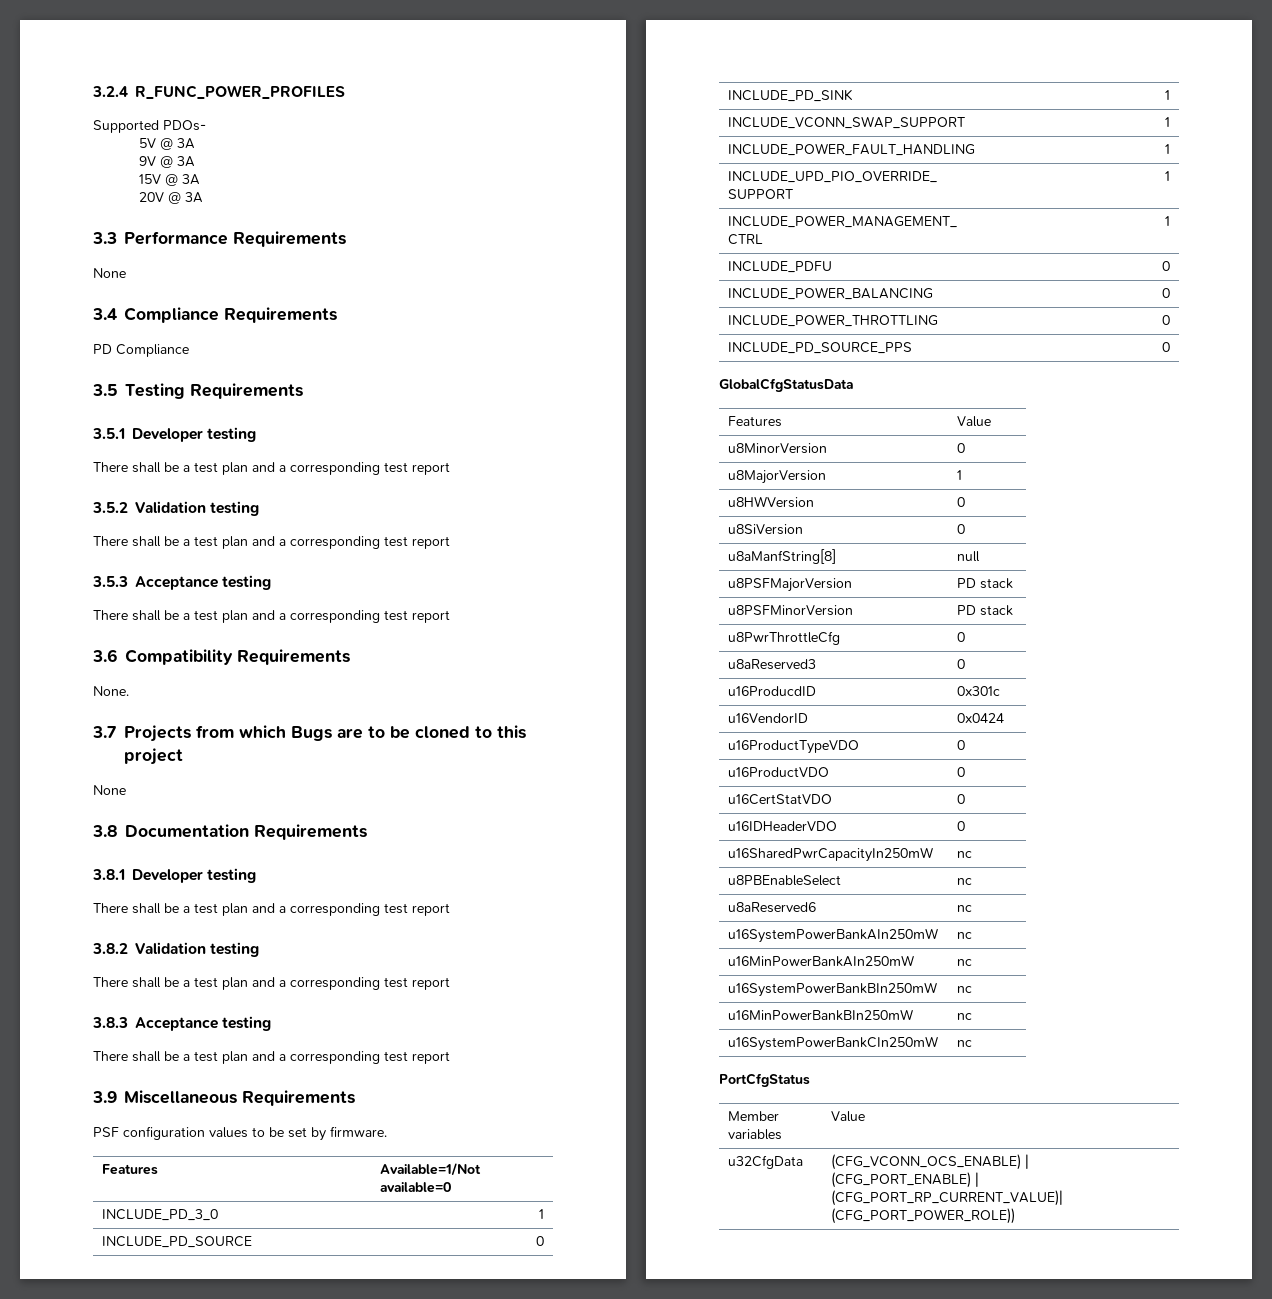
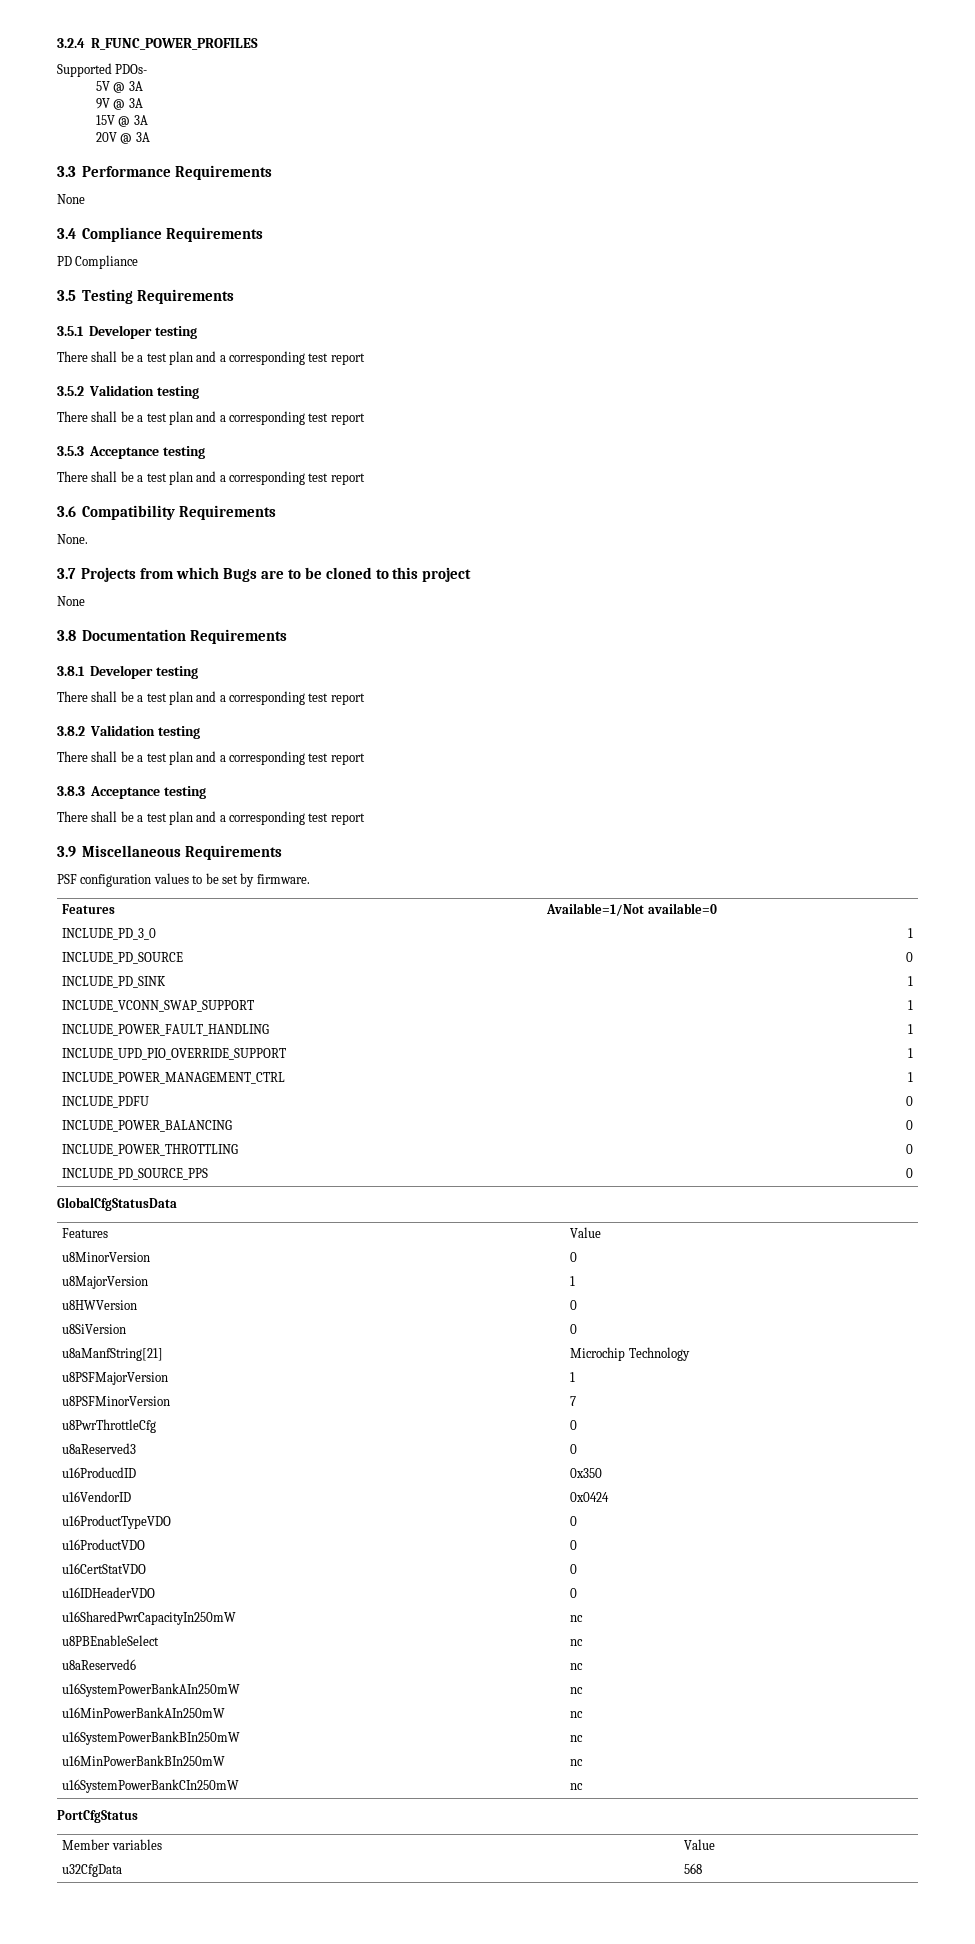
[728,549,837,564] [957,551,981,562] u8aManfString[8] | null -> [62,1348,164,1361] [570,1347,690,1361] u8aManfString[21] | Microchip Technology
[957,578,1014,589] PD stack -> [570,1372,576,1382] 1
[957,605,1014,616] PD stack -> [570,1396,577,1406] 7
[957,686,1001,696] 0x301c -> [570,1468,603,1478] 0x350
[831,1154,1030,1170] [831,1172,980,1188] [831,1190,1064,1206] [831,1208,1016,1224] (CFG_VCONN_OCS_ENABLE) | (CFG_PORT_ENABLE) | (CFG_PORT_RP_CURRENT_VALUE)| (CFG_PORT_POWER_ROLE)) -> [684,1863,703,1874] 568

